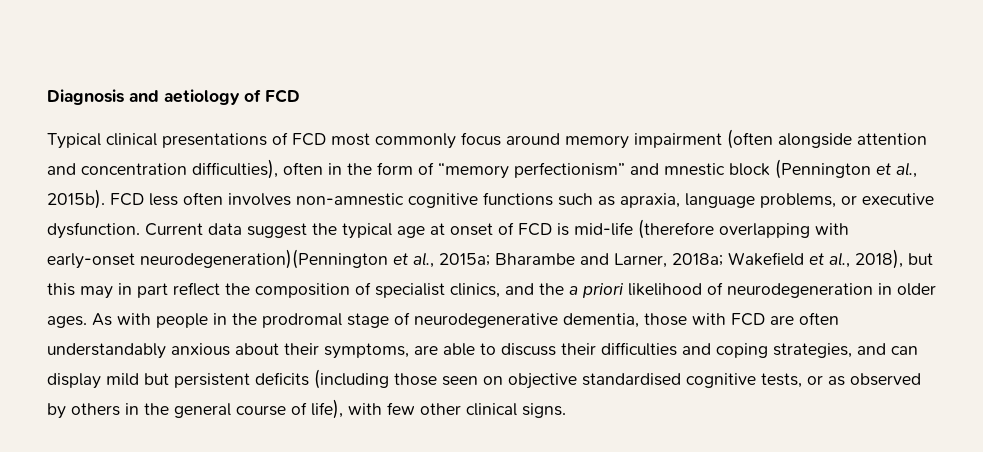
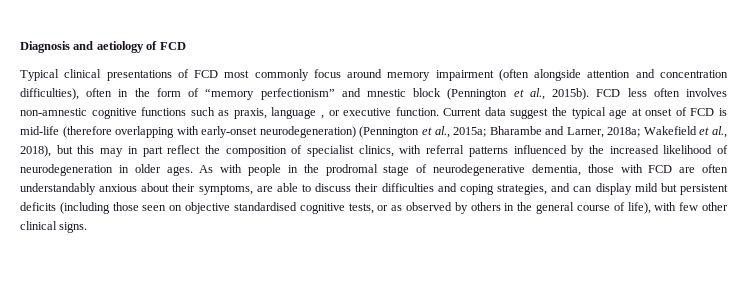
[620,193,836,208] apraxia, language problems, -> [233,107,324,119] praxis, language ,
[47,222,140,239] dysfunction. -> [395,107,439,116] function.
[140,249,388,269] neurodegeneration)(Pennington -> [259,126,420,138] neurodegeneration) (Pennington
[505,283,624,298] and the a priori -> [399,145,659,157] with referral patterns influenced by the increased

